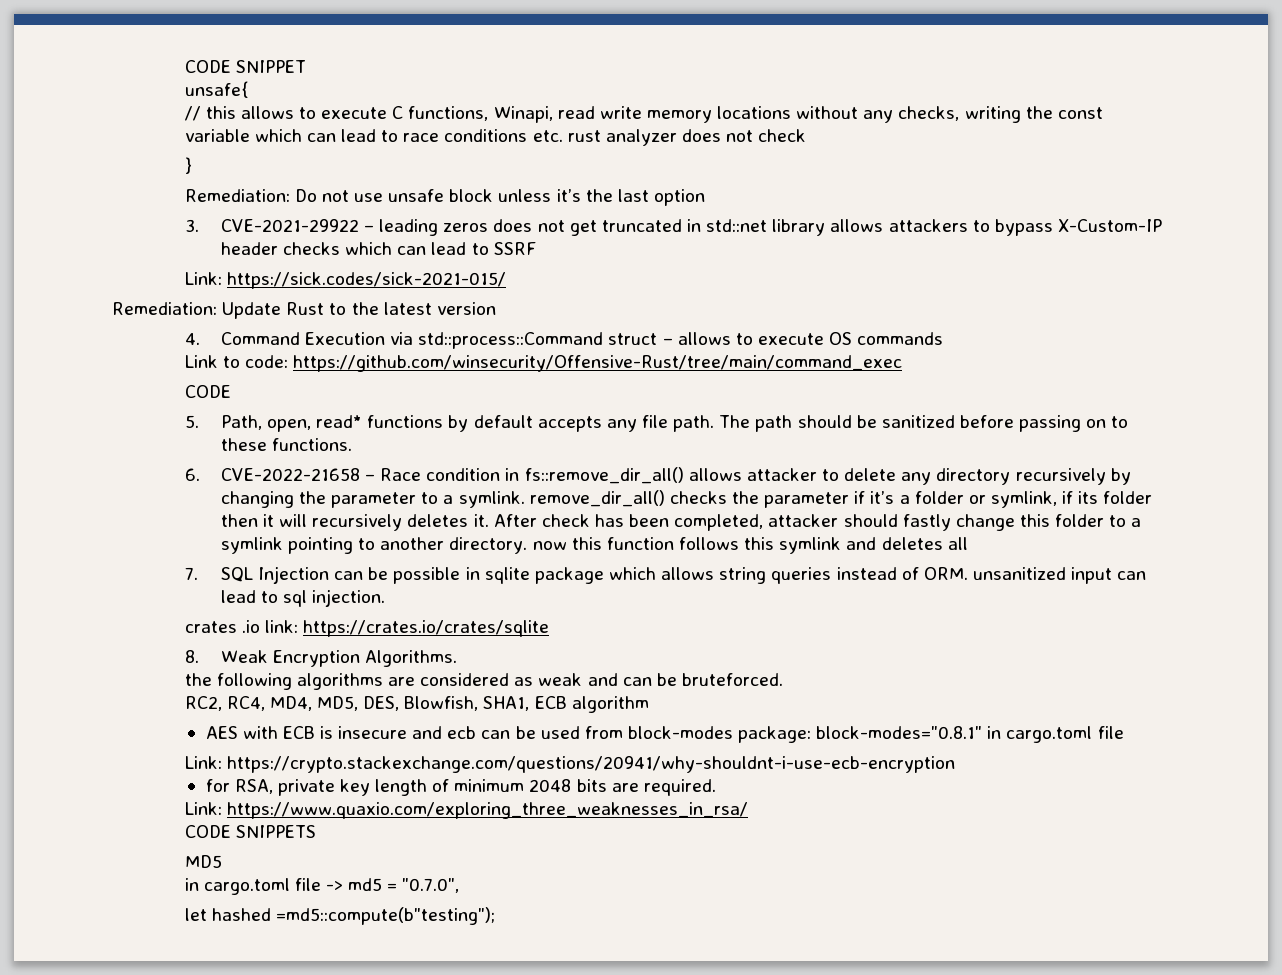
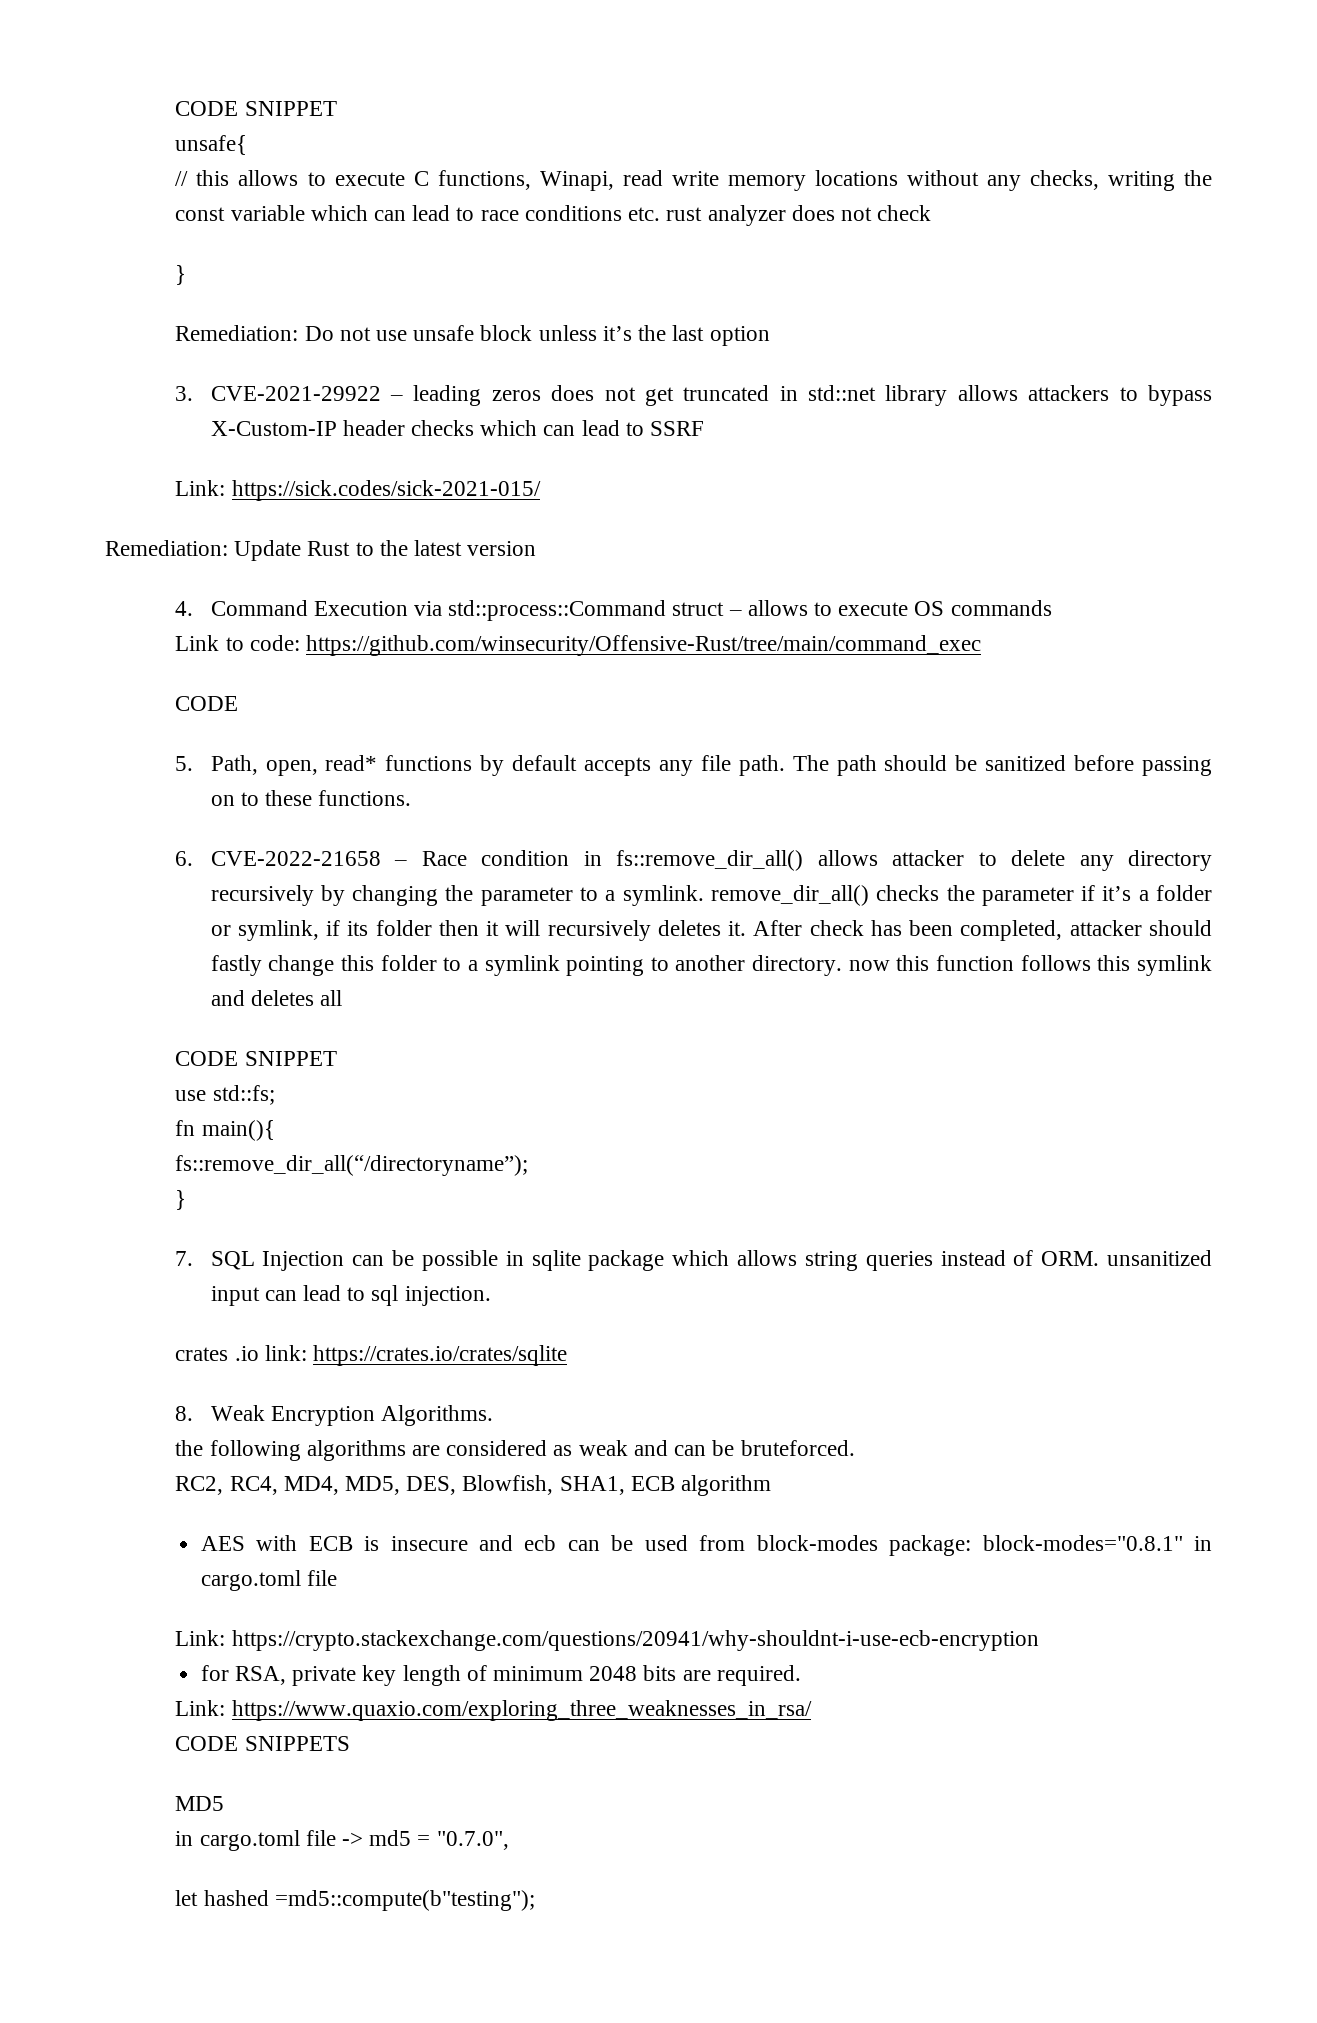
(968, 543) none -> [175,1051,337,1066] [175,1085,275,1105] [175,1120,275,1141] [175,1155,529,1176] [175,1190,187,1210] // CODE SNIPPET // use std::fs; // fn main(){ // fs::remove_dir_all(“/directoryname”); // }

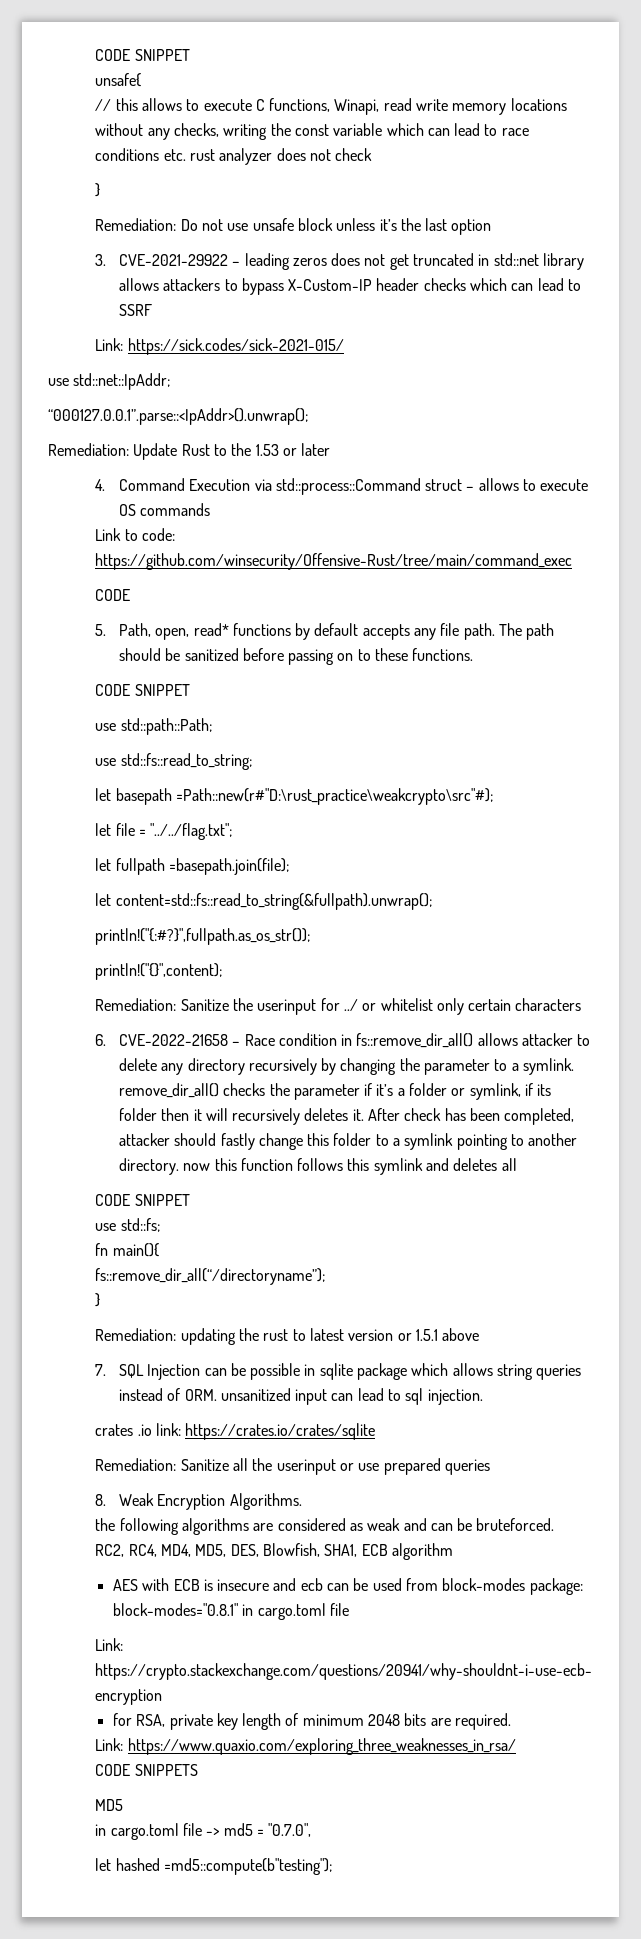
(541, 490) none -> [48,373,171,390] [48,408,308,425] // use std::net::IpAddr; // “000127.0.0.1”.parse::<IpAddr>().unwrap();
[414,540,537,556] latest version -> [255,443,331,456] 1.53 or later
(412, 798) none -> [95,684,190,696] [95,718,212,735] [95,753,252,770] [95,788,493,805] [95,823,233,840] [95,858,289,875] [95,893,432,910] [95,928,311,945] [95,963,223,980] [95,998,582,1015] // CODE SNIPPET // use std::path::Path; // use std::fs::read_to_string; // let basepath =Path::new(r#"D:\rust_practice\weakcrypto\src"#); // let file = "../../flag.txt"; // let fullpath =basepath.join(file); // let content=std::fs::read_to_string(&fullpath).unwrap(); // println!("{:#?}",fullpath.as_os_str()); // println!("{}",content); // Remediation: Sanitize the userinput for ../ or whitelist only certain characters
(187, 1200) none -> [95,1328,480,1345] // Remediation: updating the rust to latest version or 1.5.1 above
(568, 1355) none -> [95,1458,490,1475] // Remediation: Sanitize all the userinput or use prepared queries

